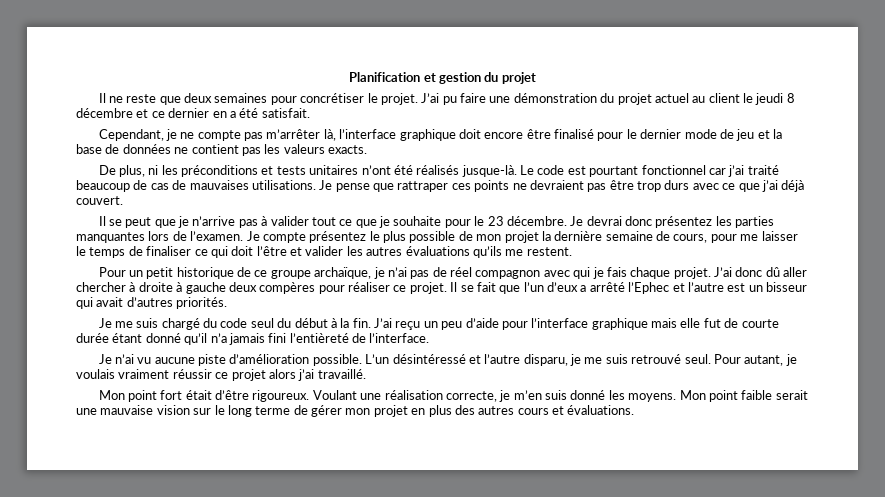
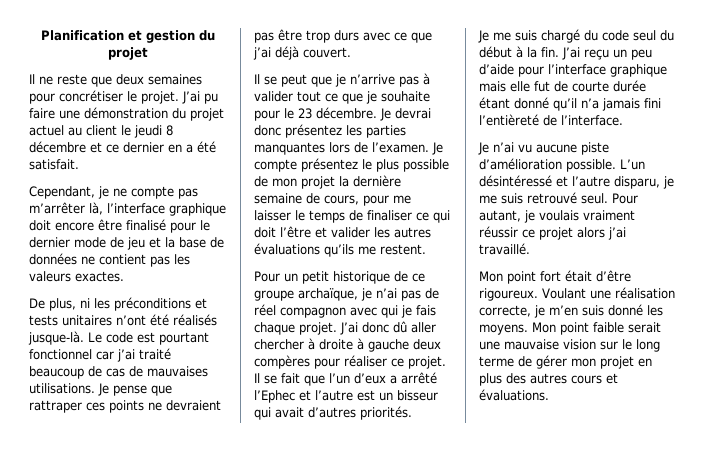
[328,145,367,154] exacts. -> [75,271,124,282] exactes.

